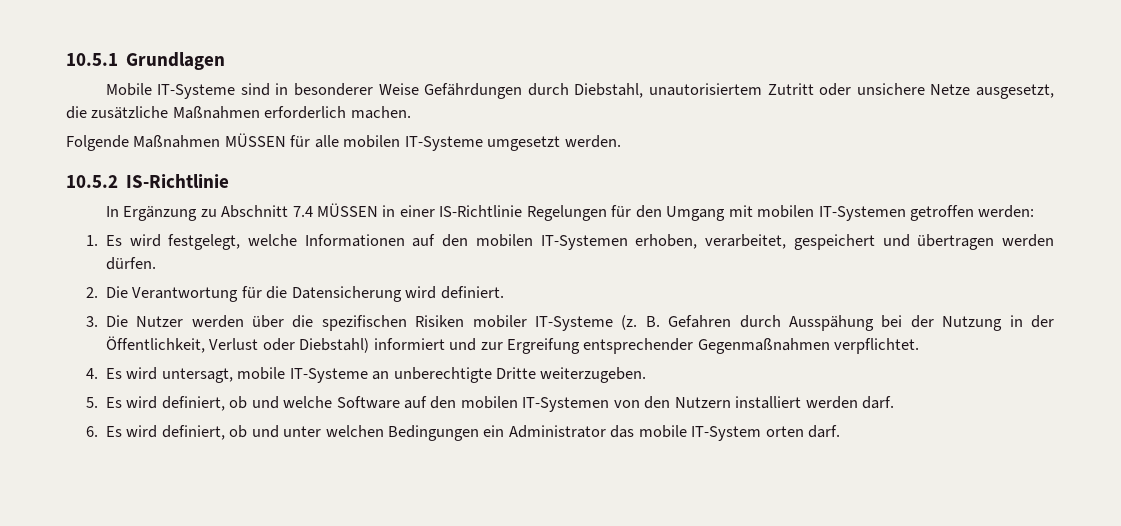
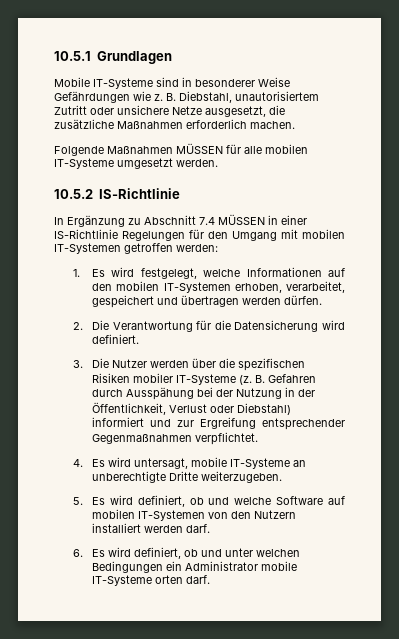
[527,83,569,96] durch -> [133,91,176,101] wie z. B.
[430,396,457,409] den -> (345, 500) none
[610,425,762,441] das mobile IT-System -> [261,561,298,571] [92,575,153,586] mobile IT-Systeme

